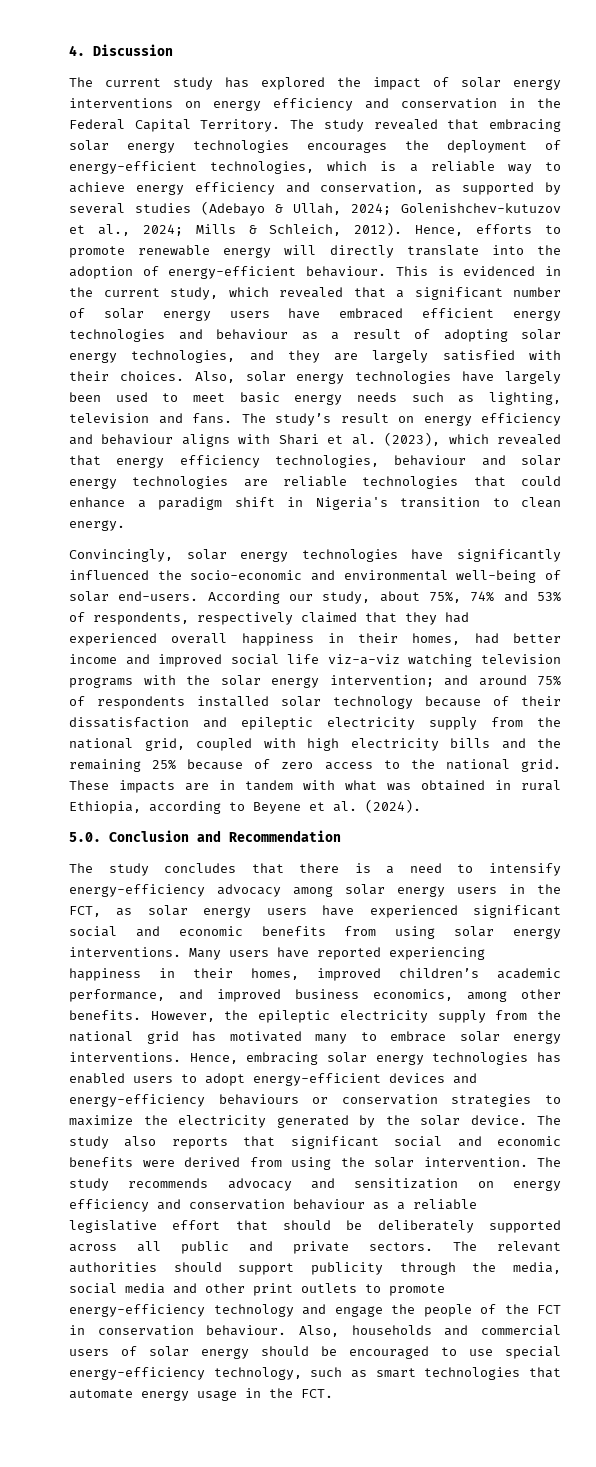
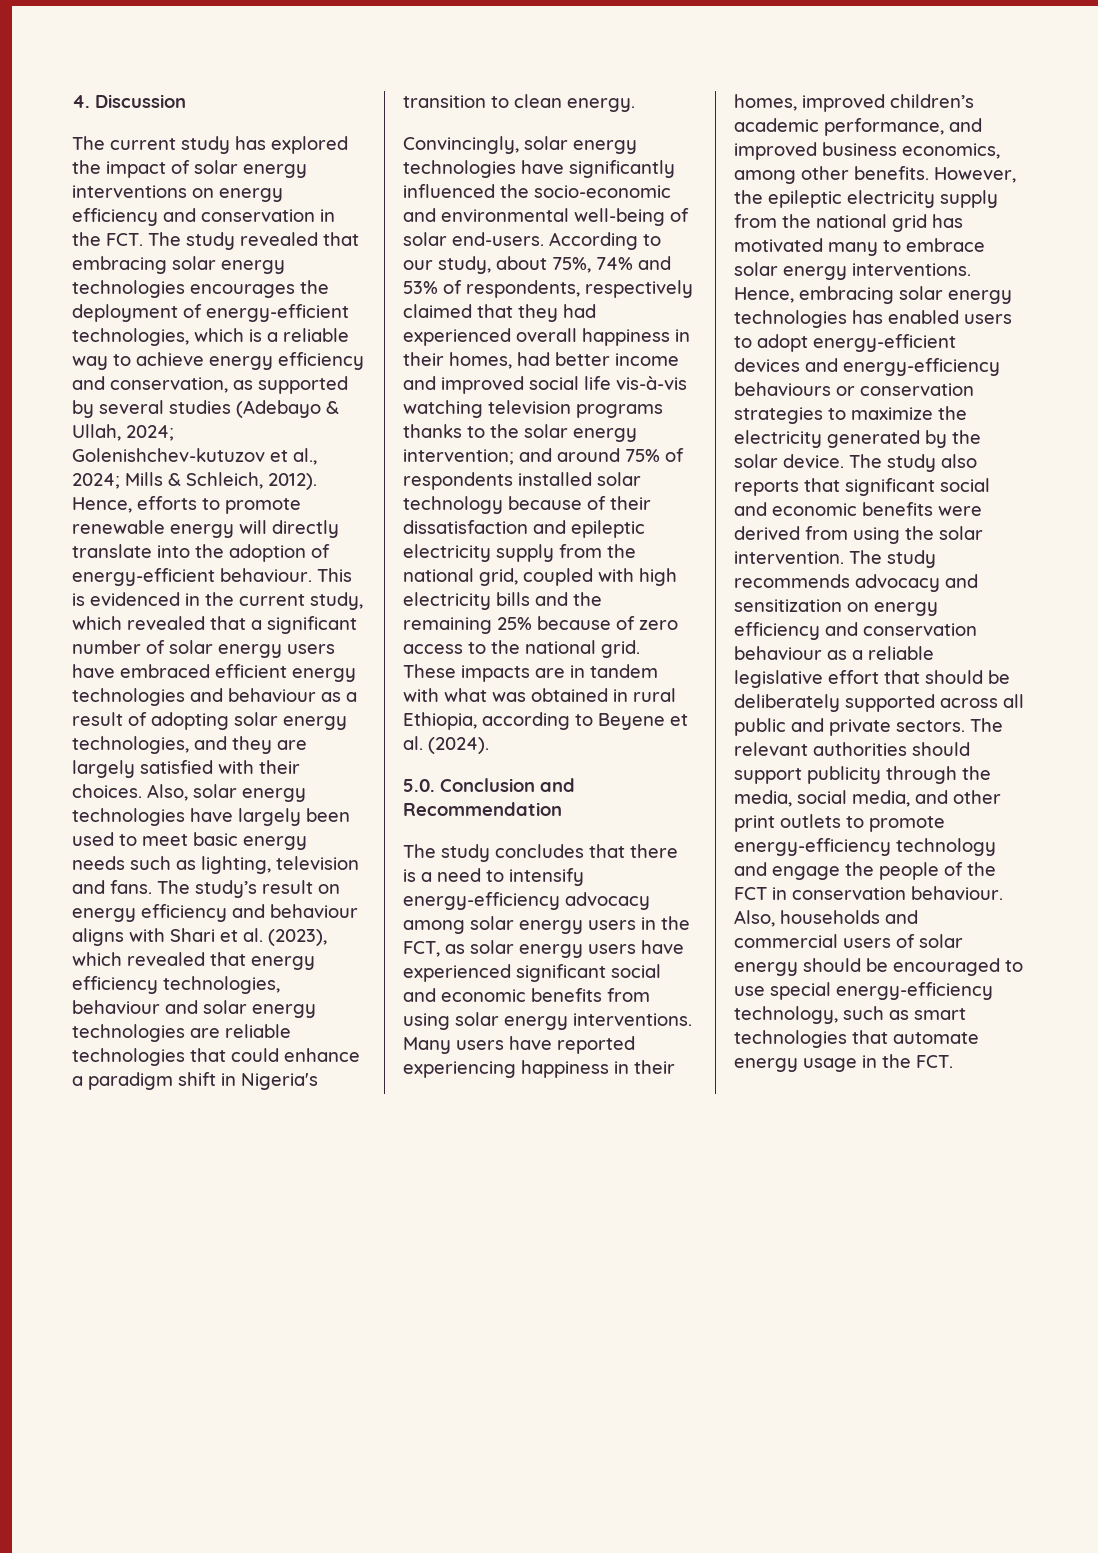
[69,119,281,132] Federal Capital Territory. -> [106,233,143,246] FCT.
(280, 597) none -> [643,234,661,246] to
[327,654,400,665] viz-a-viz -> [616,376,687,390] vis-à-vis
[143,675,176,685] with -> [403,424,485,438] thanks to
[125,1283,165,1294] media -> [852,790,910,807] media,

